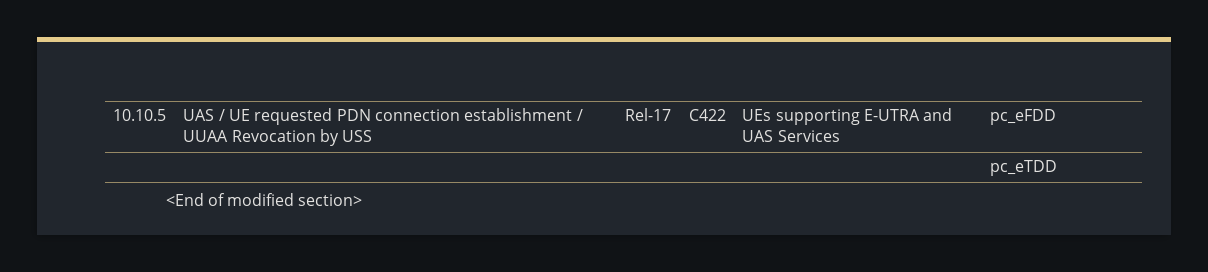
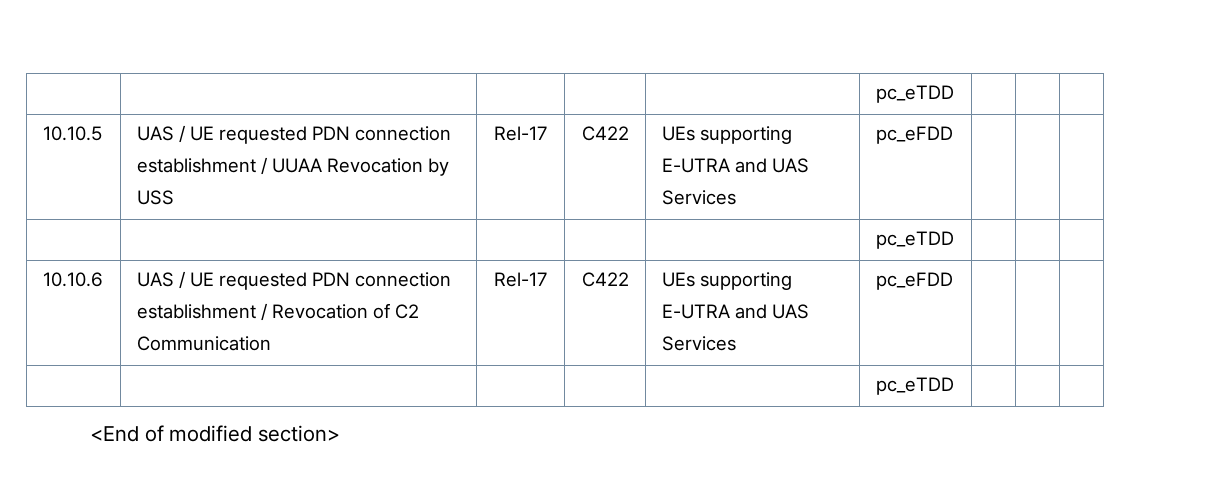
(113, 115) none -> [875,85,954,103] | | | | | pc_eTDD | | | //
(1058, 168) none -> [42,272,103,287] [136,271,452,290] [136,303,420,321] [136,336,271,351] [494,272,547,287] [581,272,629,287] [661,272,792,290] [661,304,810,319] [661,336,736,351] [875,272,953,290] [875,377,954,395] // 10.10.6 | UAS / UE requested PDN connection establishment / Revocation of C2 Communication | Rel-17 | C422 | UEs supporting E-UTRA and UAS Services | pc_eFDD | | | // | | | | | pc_eTDD | | |

